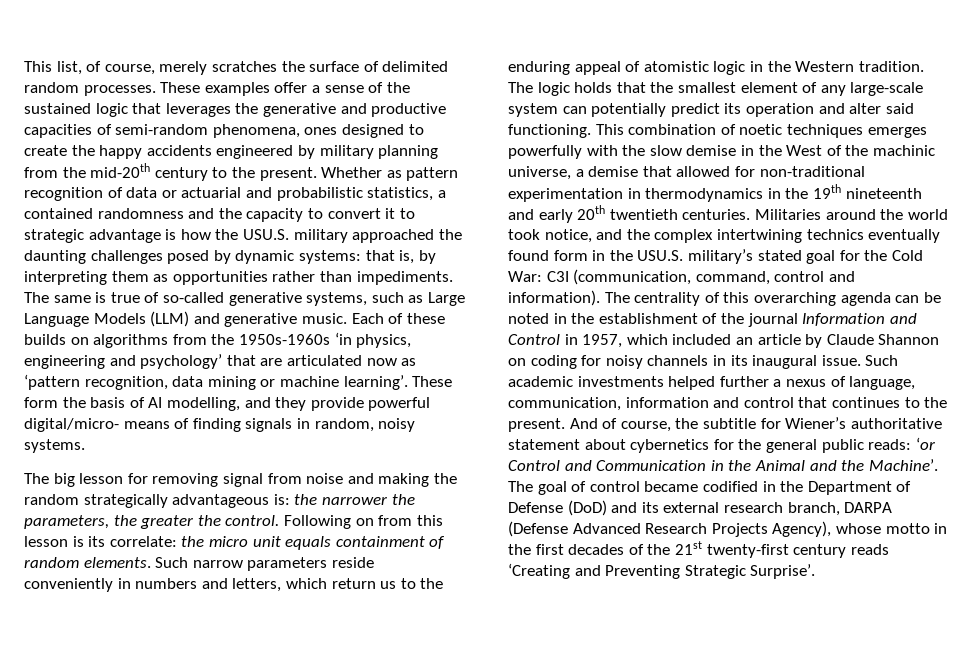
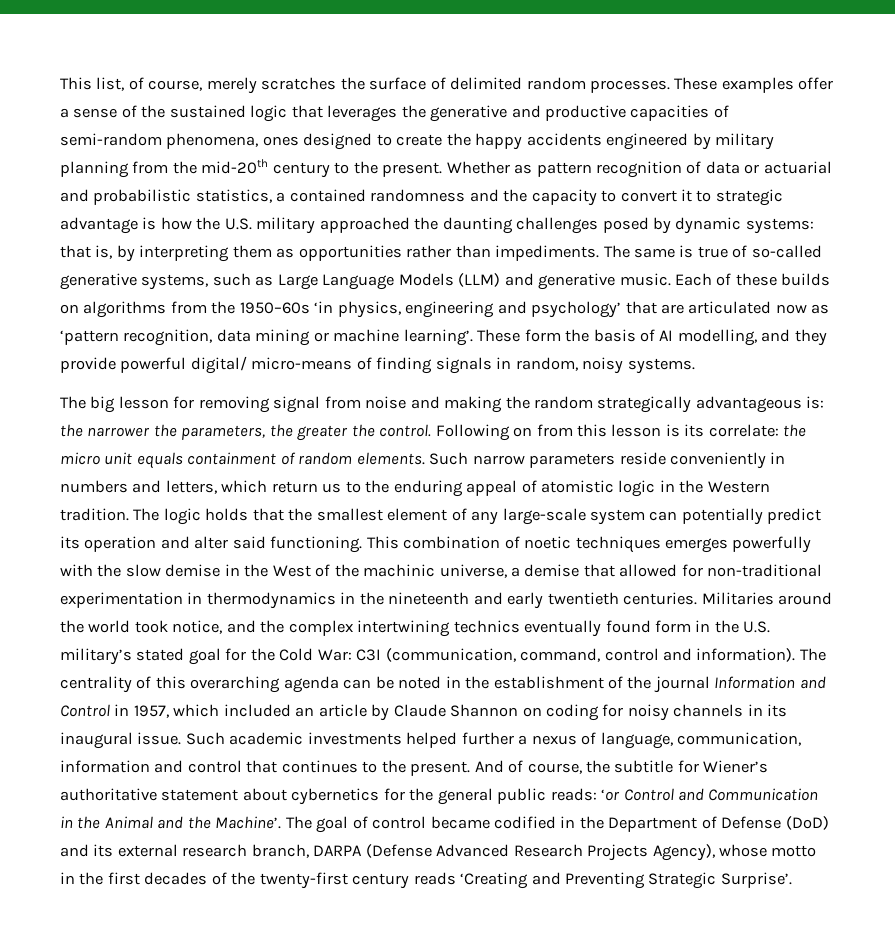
[242,229,289,240] USU.S. -> [224,218,252,230] U.S.
[238,334,330,345] 1950s-1960s -> [239,302,310,314] 1950–60s
[24,418,170,432] digital/micro- means -> [190,356,353,374] digital/ micro-means
[812,184,841,199] 19th -> (384, 598) none
[577,205,606,220] 20th -> (544, 600) none
[637,250,684,261] USU.S. -> [743,621,771,633] U.S.
[674,541,702,555] 21st -> (256, 878) none

